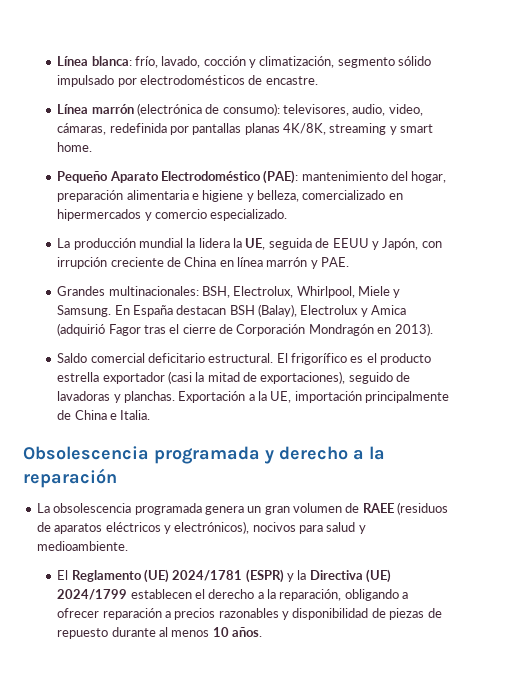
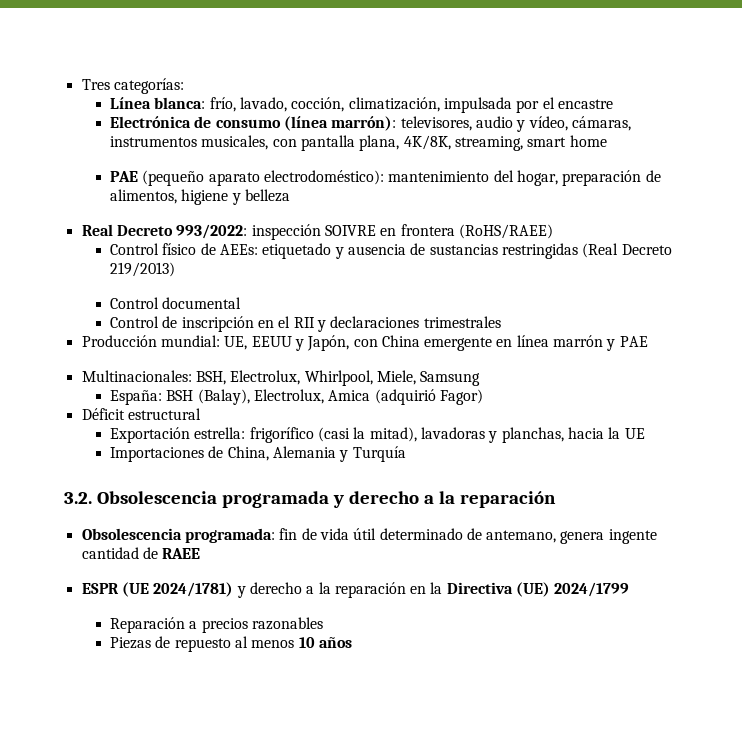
(57, 61) none -> [81,78,184,94] Tres categorías: //
[203,56,432,68] [57,75,318,87] [57,103,423,116] [57,123,434,135] [57,142,93,152] [57,170,447,184] [57,190,403,202] [57,209,288,221] [57,238,442,250] [57,257,350,269] [57,286,401,298] [57,304,407,317] [57,323,433,336] [57,353,432,365] [57,371,411,384] [57,391,450,403] [57,410,151,420] cocción y climatización, segmento sólido impulsado por electrodomésticos de encastre. // Línea marrón (electrónica de consumo): televisores, audio, video, cámaras, redefinida por pantallas planas 4K/8K, streaming y smart home. // Pequeño Aparato Electrodoméstico (PAE): mantenimiento del hogar, preparación alimentaria e higiene y belleza, comercializado en hipermercados y comercio especializado. // La producción mundial la lidera la UE, seguida de EEUU y Japón, con irrupción creciente de China en línea marrón y PAE. // Grandes multinacionales: BSH, Electrolux, Whirlpool, Miele y Samsung. En España destacan BSH (Balay), Electrolux y Amica (adquirió Fagor tras el cierre de Corporación Mondragón en 2013). // Saldo comercial deficitario estructural. El frigorífico es el producto estrella exportador (casi la mitad de exportaciones), seguido de lavadoras y planchas. Exportación a la UE, importación principalmente de China e Italia. // -> [291,97,613,113] [109,116,631,132] [109,135,607,151] [109,170,661,186] [109,189,290,205] [81,224,553,240] [109,243,672,259] [109,262,175,277] [109,297,242,309] [109,316,501,332] [81,335,648,351] [81,370,481,386] [109,389,483,405] [81,408,201,420] [109,427,645,443] [109,446,406,462] [64,492,92,504] cocción, climatización, impulsada por el encastre // Electrónica de consumo (línea marrón): televisores, audio y vídeo, cámaras, instrumentos musicales, con pantalla plana, 4K/8K, streaming, smart home // PAE (pequeño aparato electrodoméstico): mantenimiento del hogar, preparación de alimentos, higiene y belleza // Real Decreto 993/2022: inspección SOIVRE en frontera (RoHS/RAEE) // Control físico de AEEs: etiquetado y ausencia de sustancias restringidas (Real Decreto 219/2013) // Control documental // Control de inscripción en el RII y declaraciones trimestrales // Producción mundial: UE, EEUU y Japón, con China emergente en línea marrón y PAE // Multinacionales: BSH, Electrolux, Whirlpool, Miele, Samsung // España: BSH (Balay), Electrolux, Amica (adquirió Fagor) // Déficit estructural // Exportación estrella: frigorífico (casi la mitad), lavadoras y planchas, hacia la UE // Importaciones de China, Alemania y Turquía // 3.2.
[36,502,449,515] [36,521,366,534] [36,541,128,551] [57,569,392,583] [57,589,409,601] [57,608,162,620] La obsolescencia programada genera un gran volumen de RAEE (residuos de aparatos eléctricos y electrónicos), nocivos para salud y medioambiente. // El Reglamento (UE) 2024/1781 (ESPR) y la Directiva (UE) 2024/1799 establecen el derecho a la reparación, obligando a ofrecer reparación -> [81,528,657,544] [81,547,201,559] [81,582,630,598] [109,617,185,633] Obsolescencia programada: fin de vida útil determinado de antemano, genera ingente cantidad de RAEE // ESPR (UE 2024/1781) y derecho a la reparación en la Directiva (UE) 2024/1799 // Reparación
[282,608,425,620] y disponibilidad de piezas -> [109,637,151,649] // Piezas
[111,627,156,637] durante -> (231, 645) none
[232,627,263,637] años. -> [318,637,352,648] años

